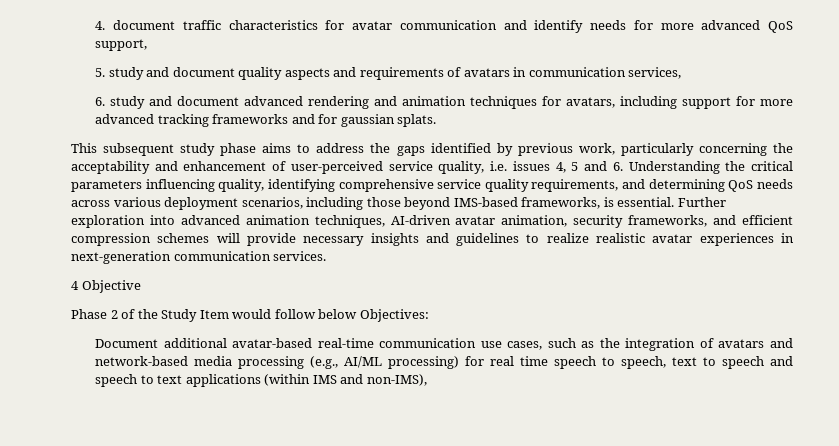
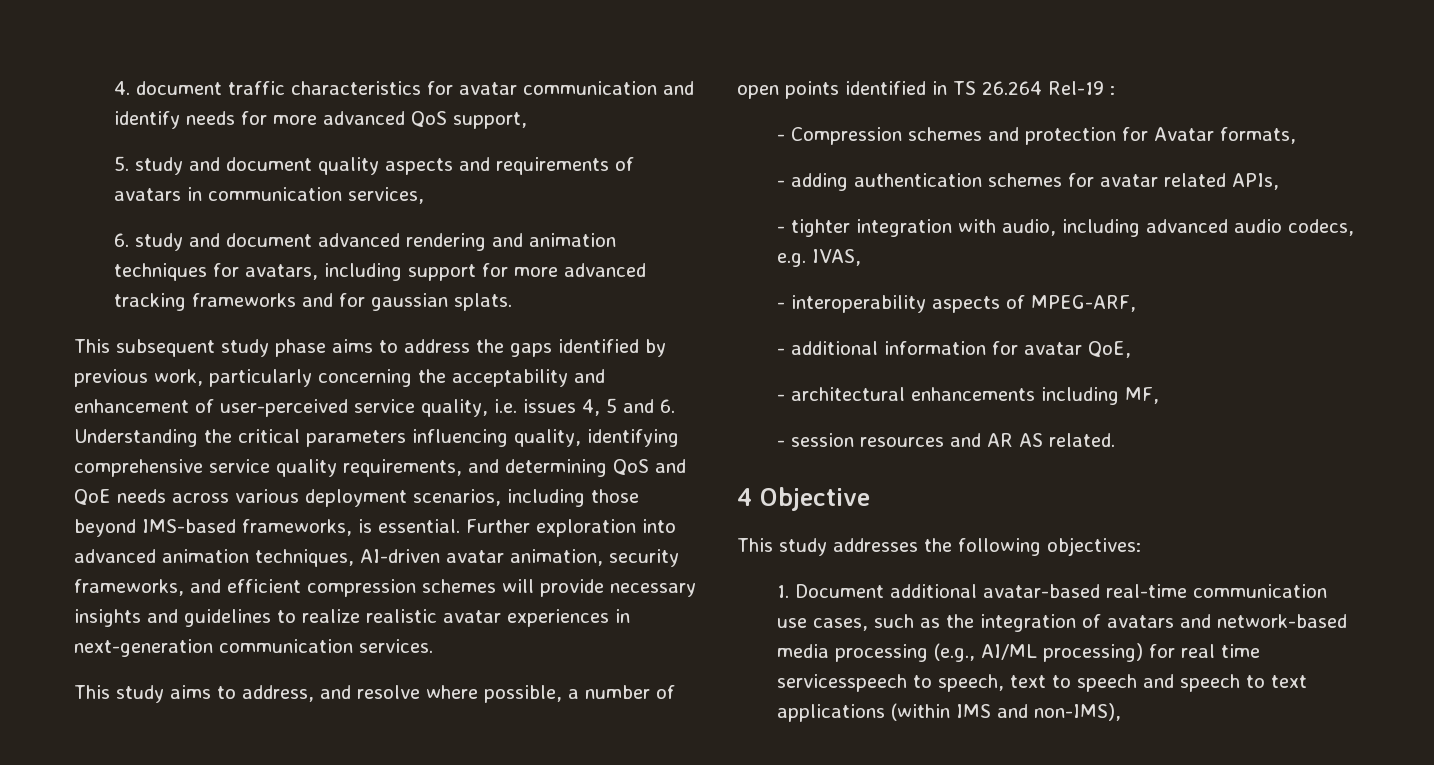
(754, 186) none -> [655,459,686,473] [74,489,111,505] and QoE
[71,280,141,293] [71,309,429,322] 4 Objective // Phase 2 of the Study Item would follow below Objectives: // -> [74,685,675,703] [737,81,1115,99] [777,127,1297,145] [777,173,1280,191] [777,219,1355,237] [777,249,862,267] [777,295,1137,313] [777,341,1132,358] [777,387,1160,405] [777,433,1116,447] [737,487,870,511] [737,537,1141,556] [777,585,790,598] This study aims to address, and resolve where possible, a number of open points identified in TS 26.264 Rel-19 : // - Compression schemes and protection for Avatar formats, // - adding authentication schemes for avatar related APIs, // - tighter integration with audio, including advanced audio codecs, e.g. IVAS, // - interoperability aspects of MPEG-ARF, // - additional information for avatar QoE, // - architectural enhancements including MF, // - session resources and AR AS related. // 4 Objective // This study addresses the following objectives: // 1.
[554,356,597,369] speech -> [777,674,908,692] servicesspeech

